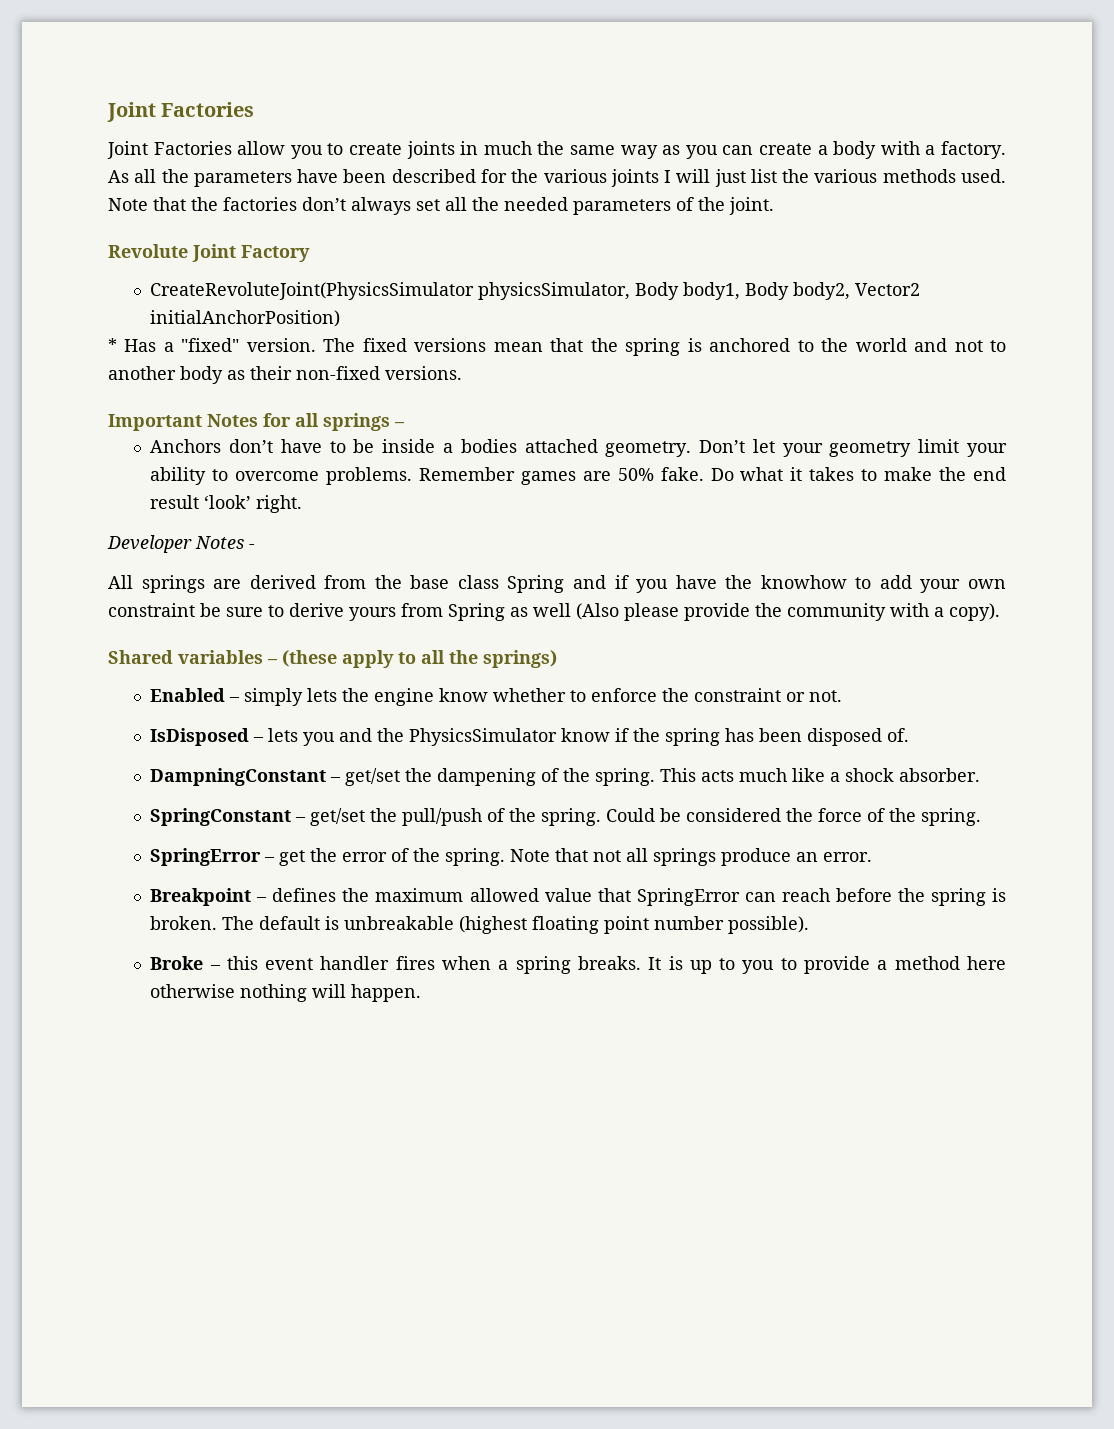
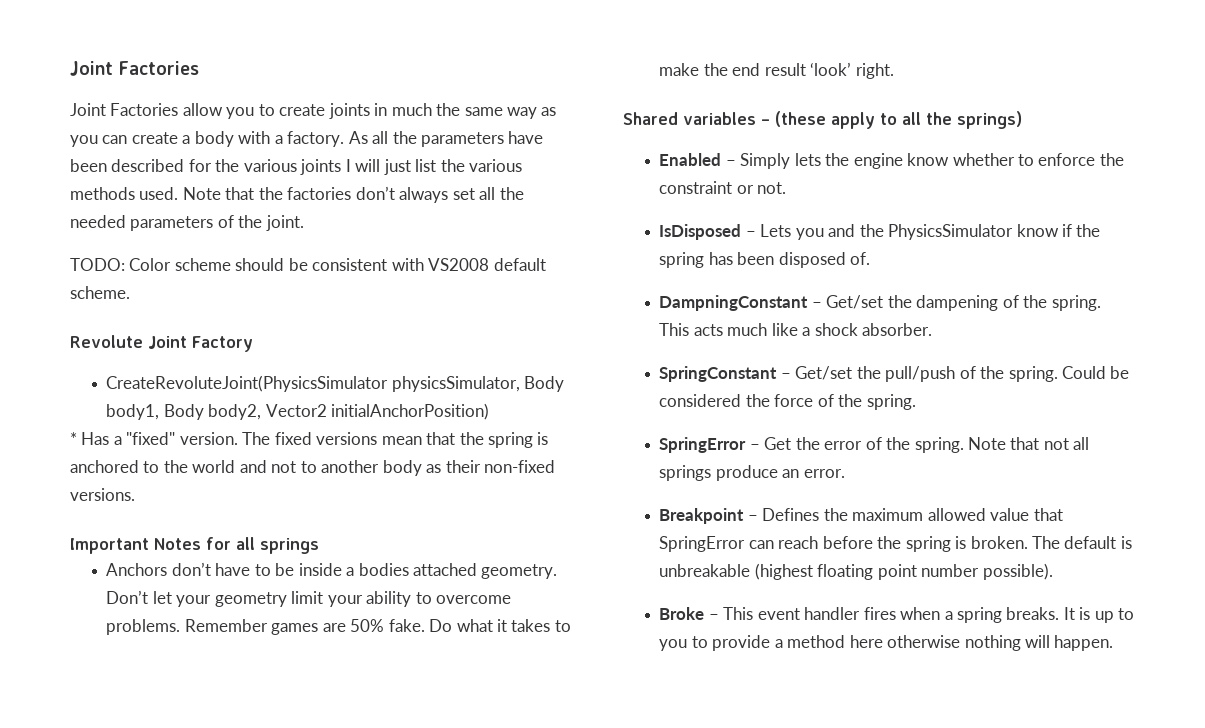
(774, 206) none -> [70,258,546,271] [70,286,130,299] // TODO: Color scheme should be consistent with VS2008 default scheme.
[394,422,405,427] – -> (319, 546) none
[107,535,255,553] [108,575,1006,593] [108,603,1000,621] // Developer Notes - // All springs are derived from the base class Spring and if you have the knowhow to add your own constraint be sure to derive yours from Spring as well (Also please provide the community with a copy). -> (894, 71) none
[244,688,304,706] simply -> [740,153,791,169] Simply
[268,728,299,742] lets -> [760,224,792,237] Lets
[345,768,401,786] get/set -> [826,295,884,309] Get/set
[310,808,366,826] get/set -> [795,366,853,380] Get/set
[279,850,306,866] get -> [764,437,792,450] Get
[272,888,337,902] defines -> [762,508,820,521] Defines
[226,956,258,970] this -> [723,607,754,620] This

